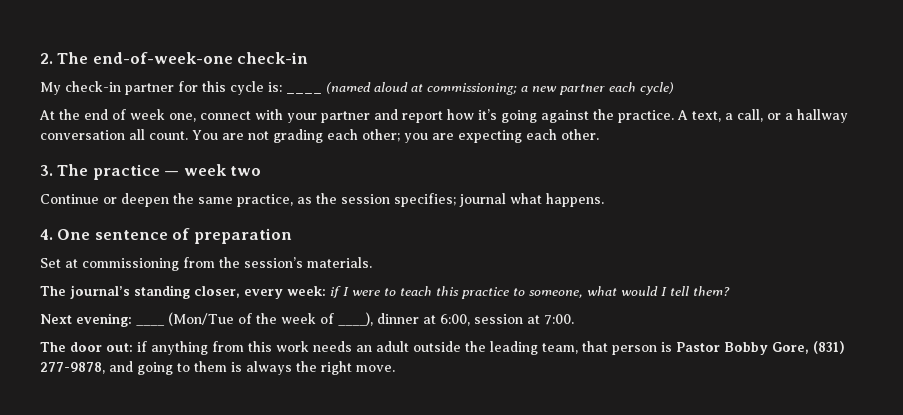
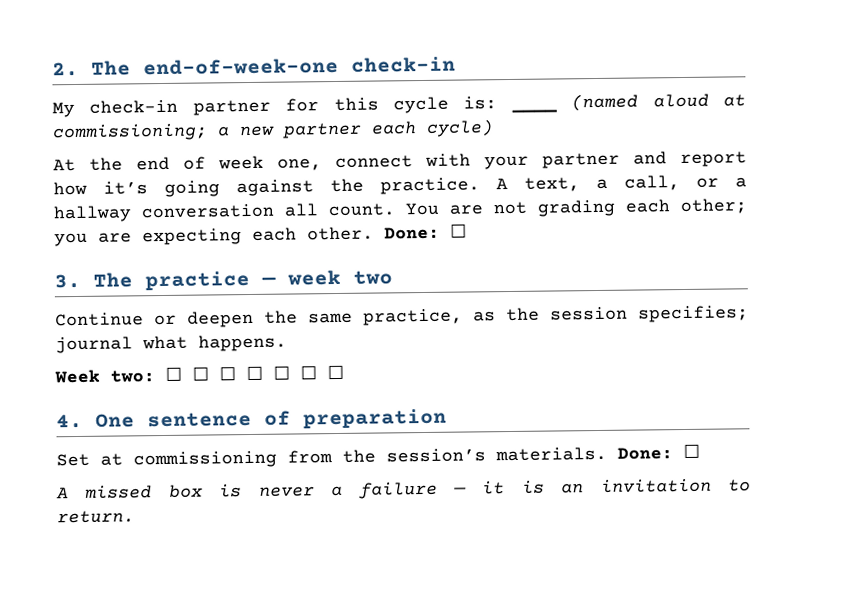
(599, 134) none -> [384,223,467,240] Done: ☐
(604, 200) none -> [54,364,344,384] // Week two: ☐ ☐ ☐ ☐ ☐ ☐ ☐
[40,285,730,299] [40,312,574,327] [40,341,845,355] [40,361,395,375] // The journal’s standing closer, every week: if I were to teach this practice to someone, what would I tell them? // Next evening: ____ (Mon/Tue of the week of ____), dinner at 6:00, session at 7:00. // The door out: if anything from this work needs an adult outside the leading team, that person is Pastor Bobby Gore, (831) 277-9878, and going to them is always the right move. -> [617,443,700,460] [56,478,751,499] [57,510,135,524] Done: ☐ // A missed box is never a failure — it is an invitation to return.

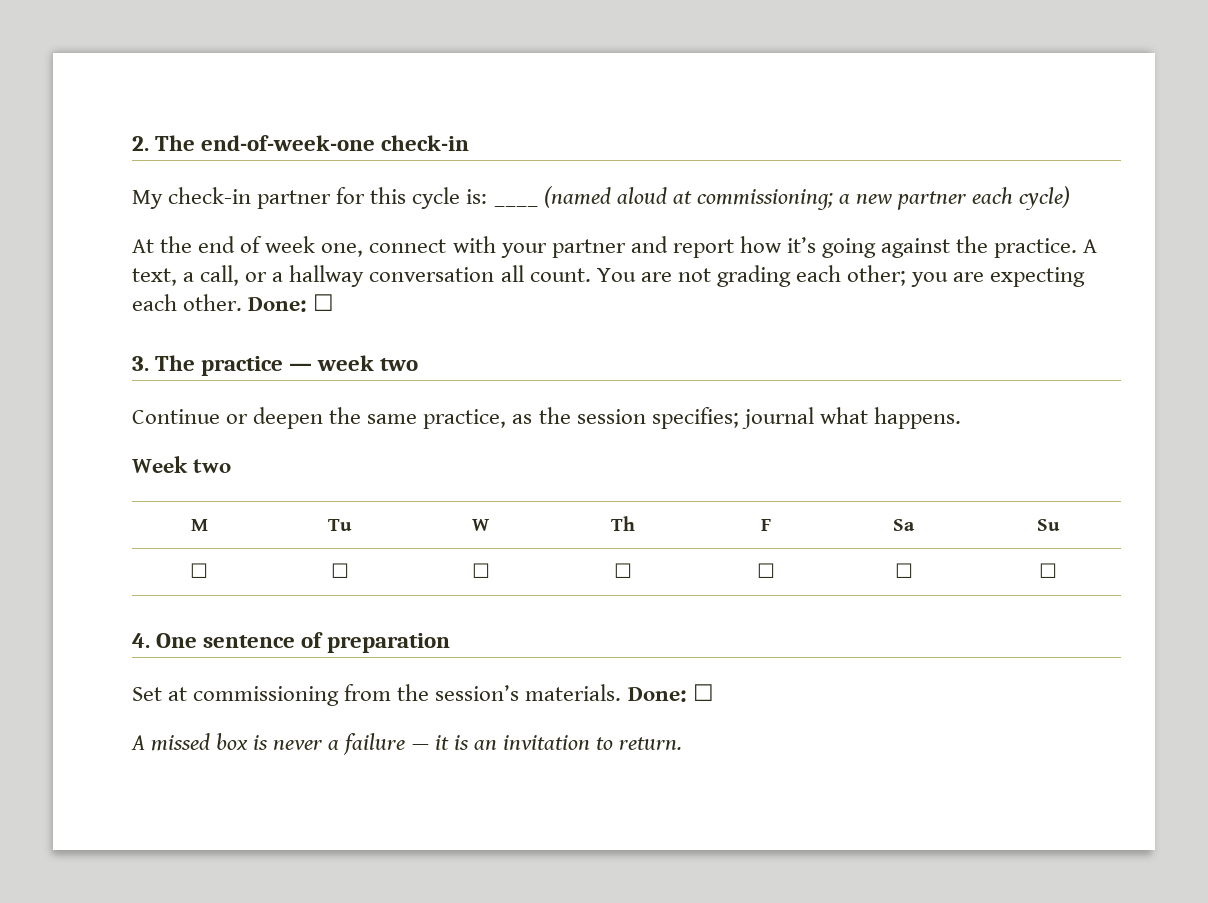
[110,365,317,383] two: ☐ ☐ ☐ ☐ ☐ ☐ -> [193,459,232,473] [190,519,208,531] [328,519,352,531] [472,519,490,531] [611,516,635,531] [760,519,771,531] [893,519,915,531] [1036,519,1060,531] [190,563,208,578] [330,563,349,578] [471,563,490,578] [614,563,632,578] [756,563,775,578] [894,563,913,578] two // M | Tu | W | Th | F | Sa | Su // ☐ | ☐ | ☐ | ☐ | ☐ | ☐ |

